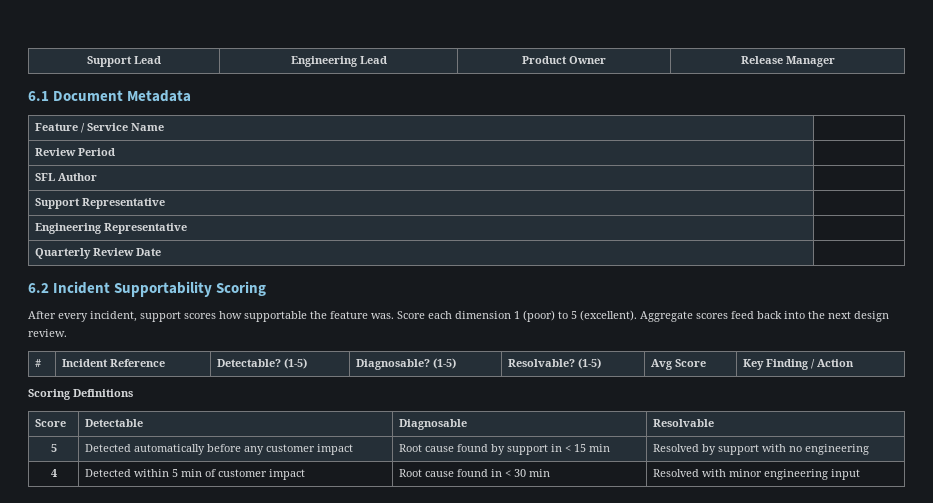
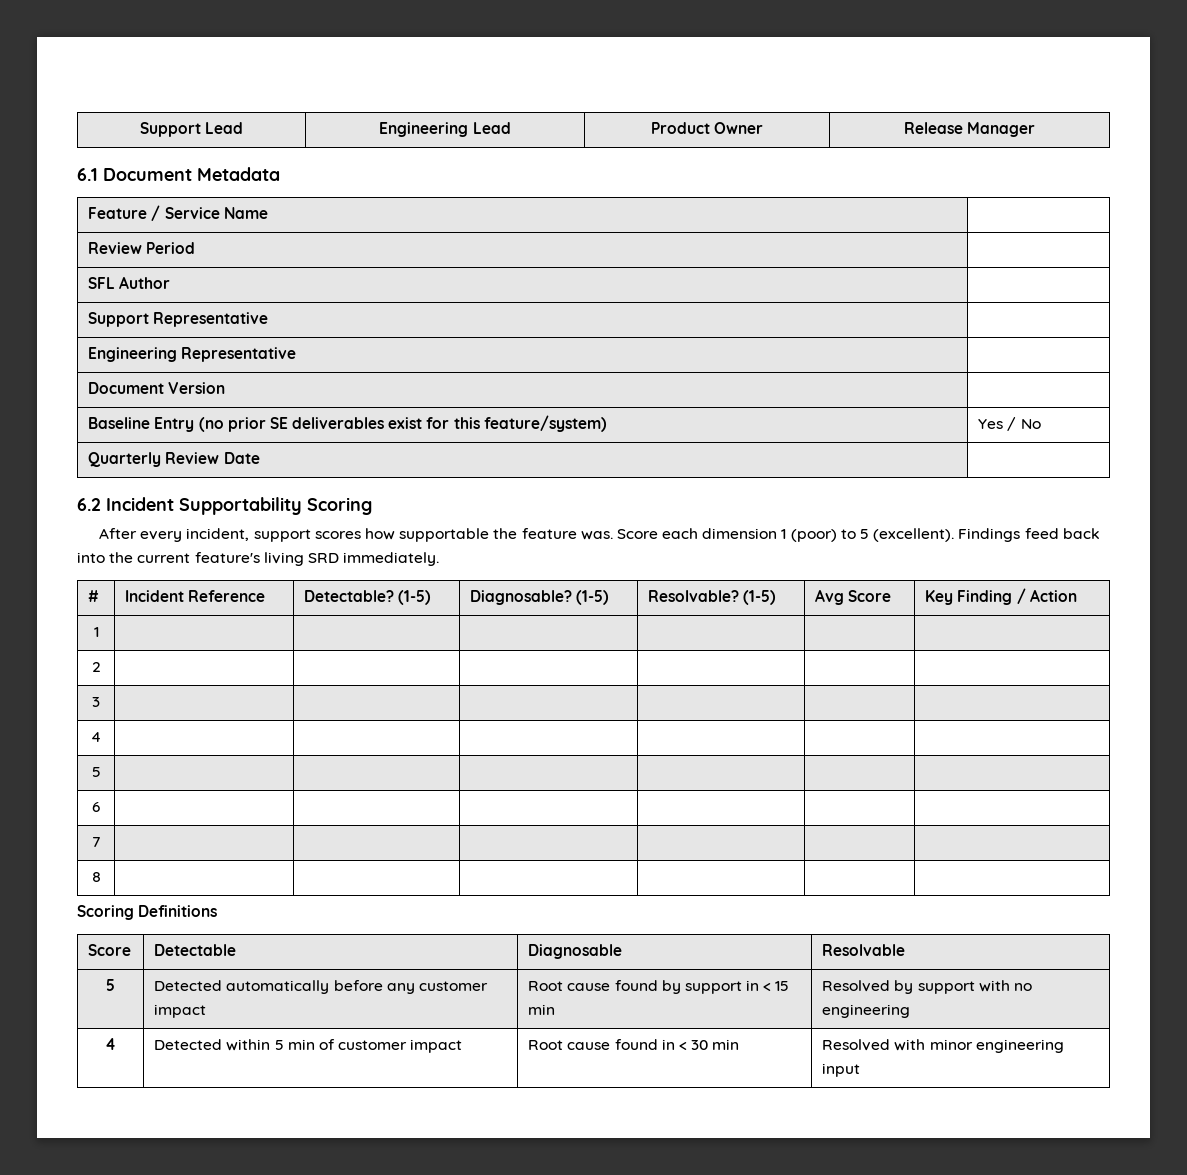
(187, 228) none -> [88,382,226,394] [88,415,607,432] [978,417,1041,431] // Document Version | // Baseline Entry (no prior SE deliverables exist for this feature/system) | Yes / No
[640,311,728,322] Aggregate scores -> [958,528,1021,542] Findings
[828,311,889,322] [28,329,67,337] next design review. -> [137,552,440,566] current feature's living SRD immediately.
(854, 363) none -> [93,627,99,637] [91,662,101,672] [92,697,100,707] [91,732,101,742] [91,767,101,777] [92,802,100,812] [91,837,101,847] [91,872,101,882] // 1 | | | | | | // 2 | | | | | | // 3 | | | | | | // 4 | | | | | | // 5 | | | | | | // 6 | | | | | | // 7 | | | | | | // 8 | | | | | |

